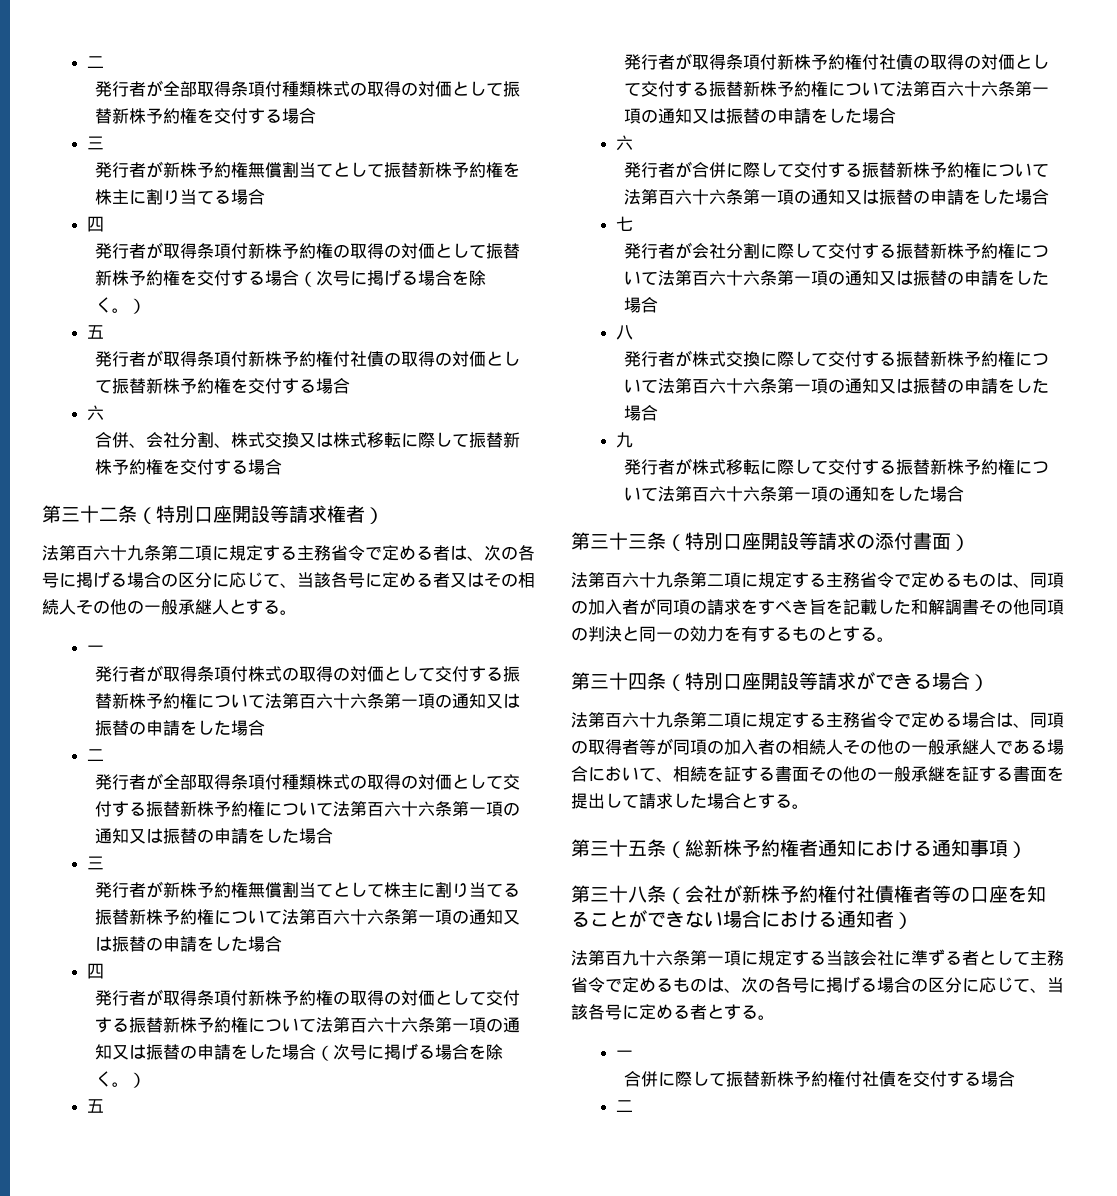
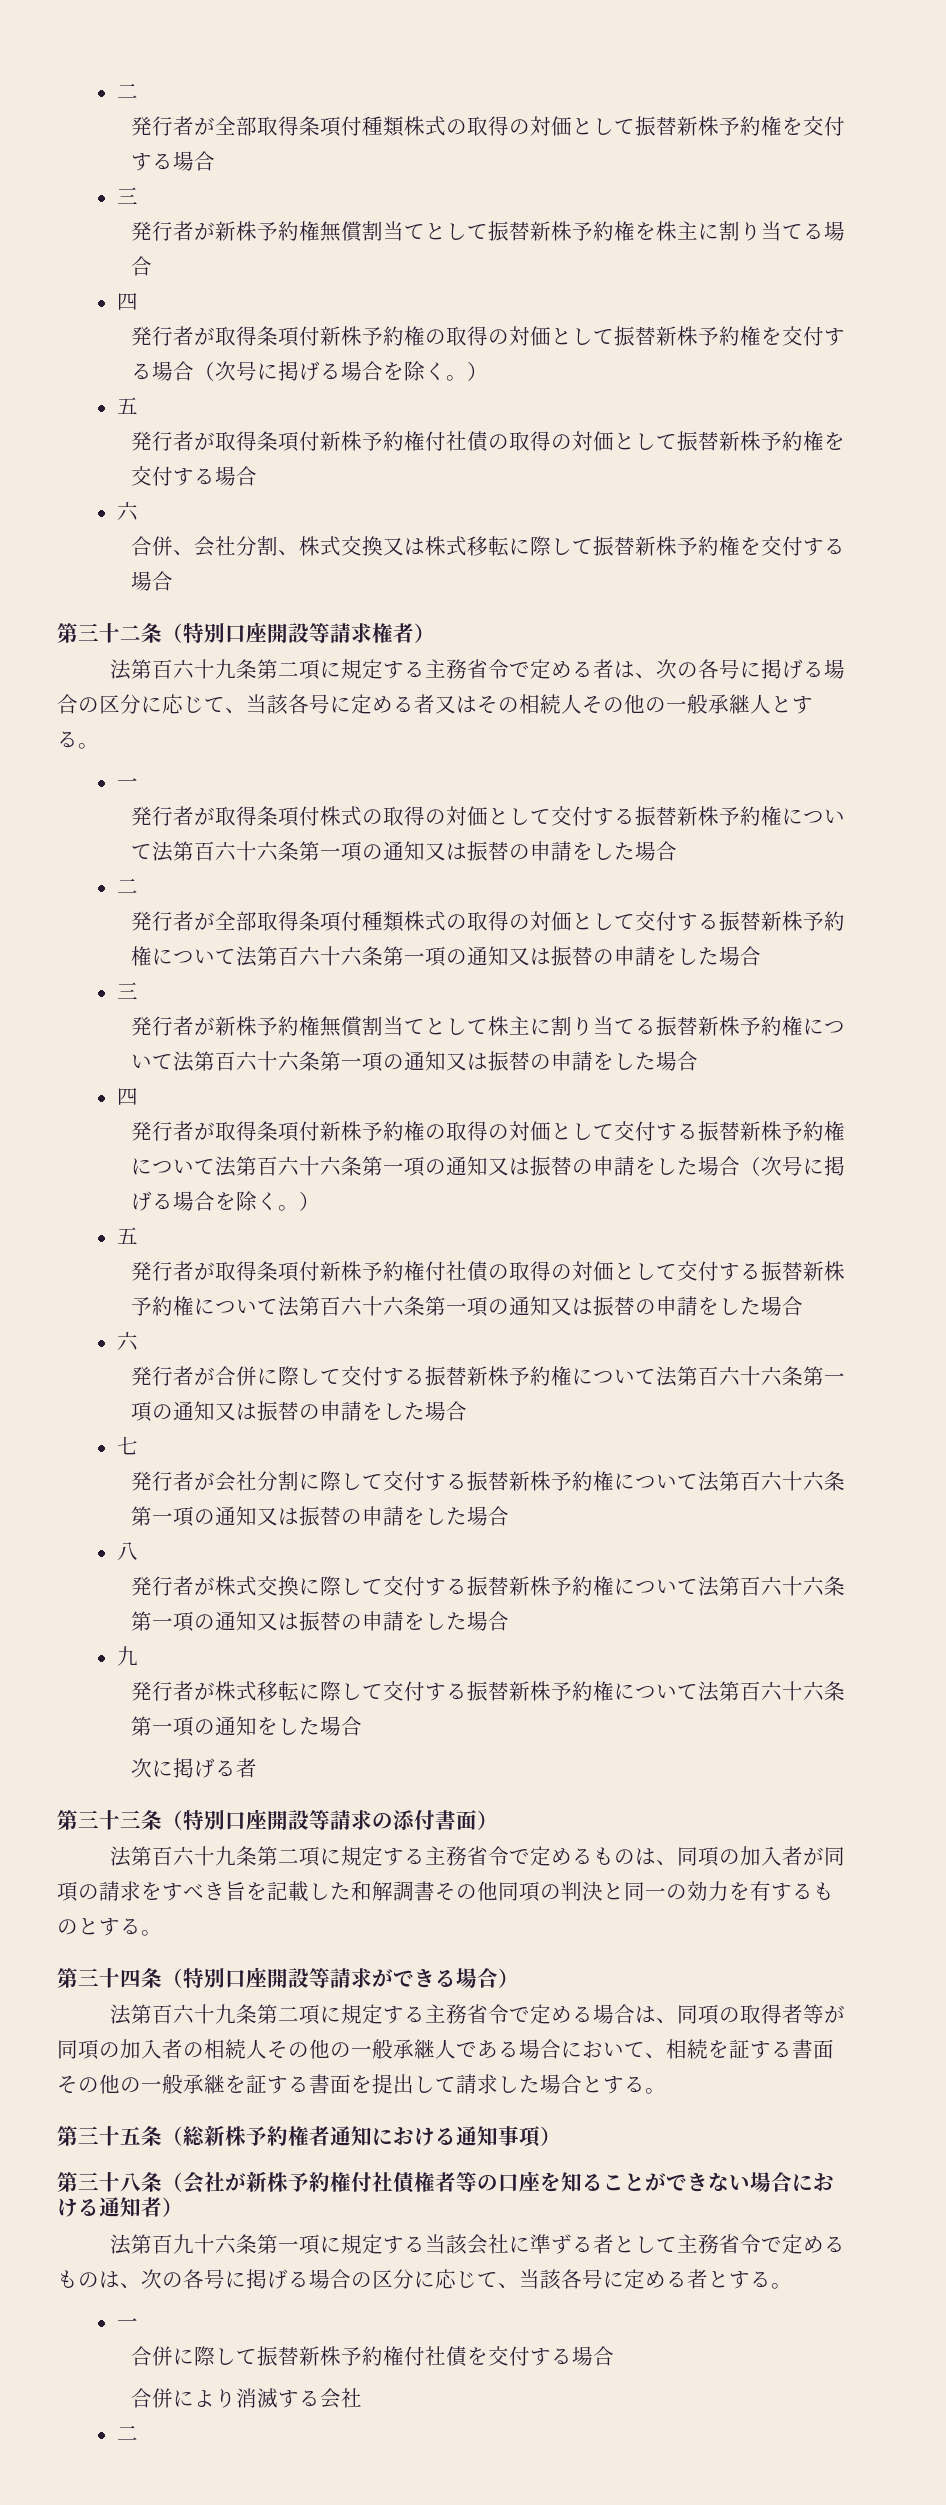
(965, 494) none -> [131,1758,258,1778] // 次に掲げる者
(1016, 1079) none -> [131,2388,363,2409] // 合併により消滅する会社

